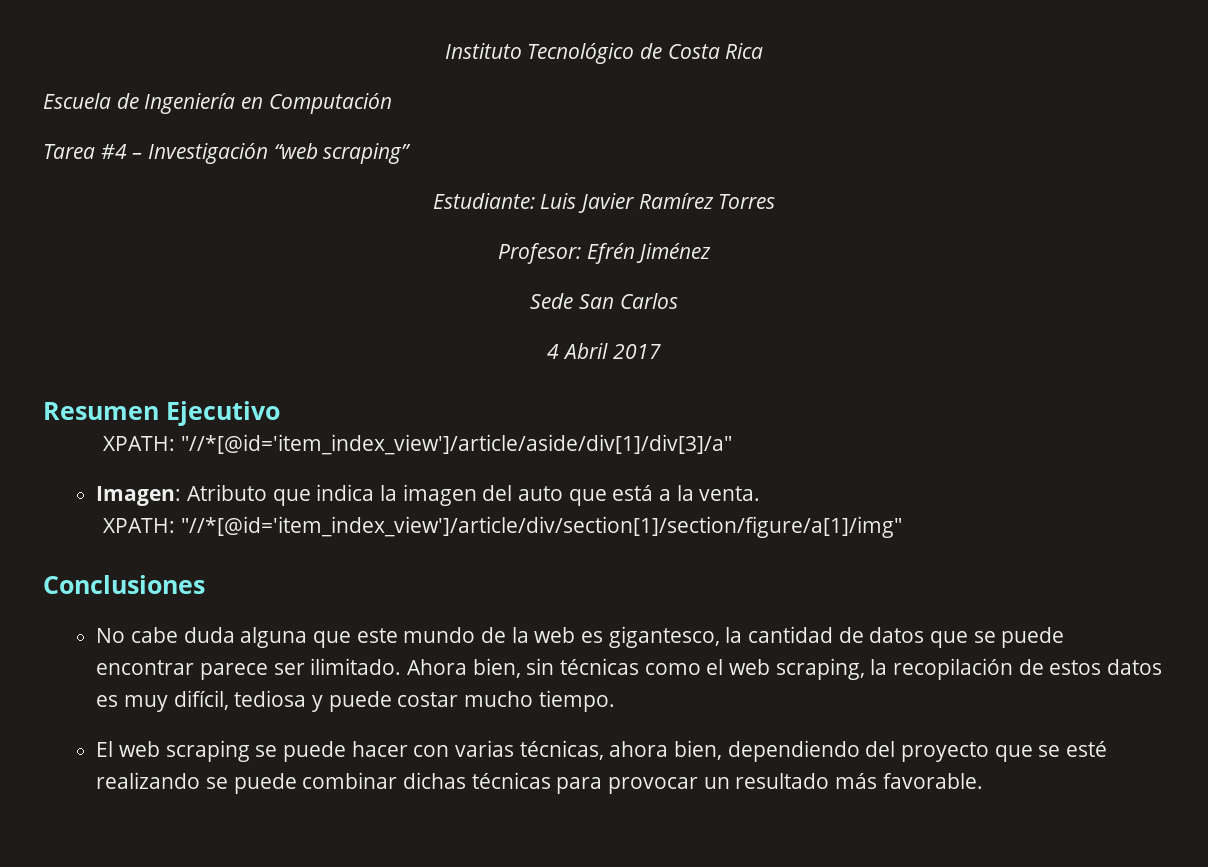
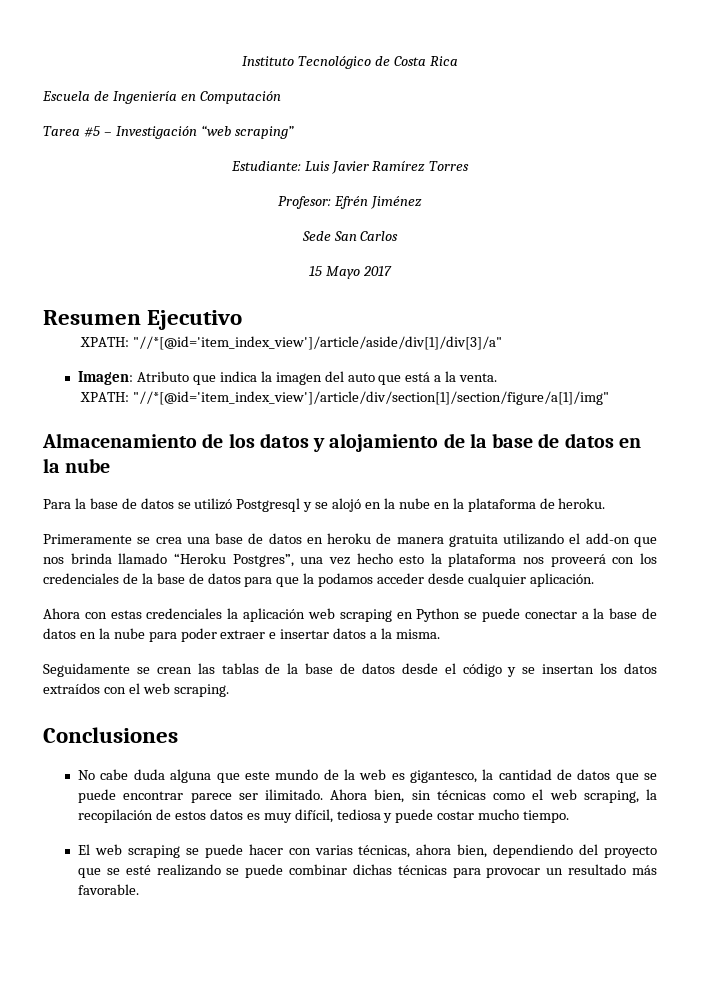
[100,144,127,159] #4 -> [83,126,100,137] #5
[547,343,608,359] 4 Abril -> [309,266,360,279] 15 Mayo
(903, 527) none -> [42,433,641,452] [43,458,111,473] [43,498,606,512] [43,533,657,547] [43,553,658,567] [43,573,594,587] [43,608,657,622] [43,628,440,642] [43,663,657,677] [43,683,229,697] // Almacenamiento de los datos y alojamiento de la base de datos en la nube // Para la base de datos se utilizó Postgresql y se alojó en la nube en la plataforma de heroku. // Primeramente se crea una base de datos en heroku de manera gratuita utilizando el add-on que nos brinda llamado “Heroku Postgres”, una vez hecho esto la plataforma nos proveerá con los credenciales de la base de datos para que la podamos acceder desde cualquier aplicación. // Ahora con estas credenciales la aplicación web scraping en Python se puede conectar a la base de datos en la nube para poder extraer e insertar datos a la misma. // Seguidamente se crean las tablas de la base de datos desde el código y se insertan los datos extraídos con el web scraping.

